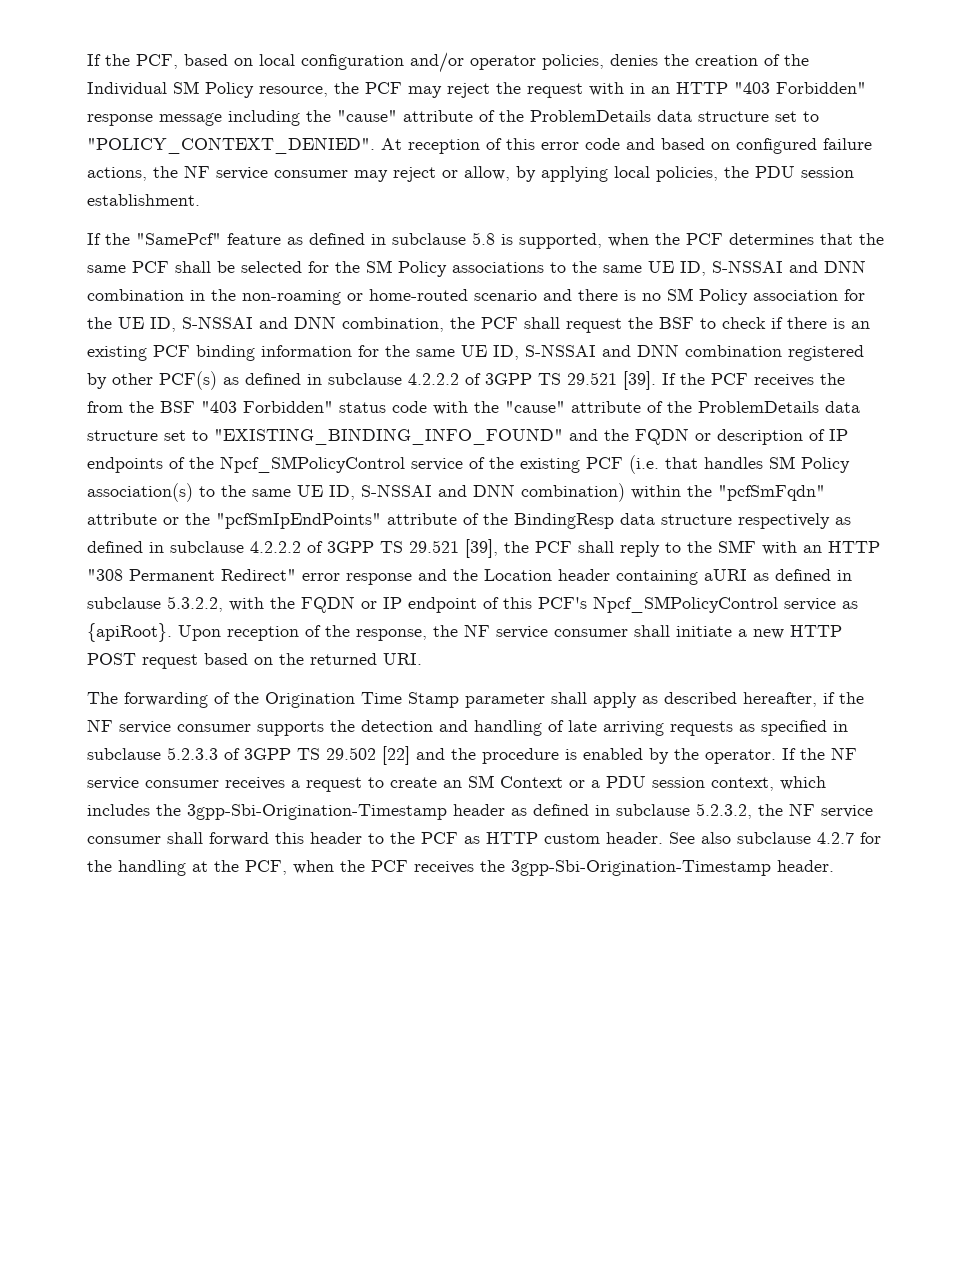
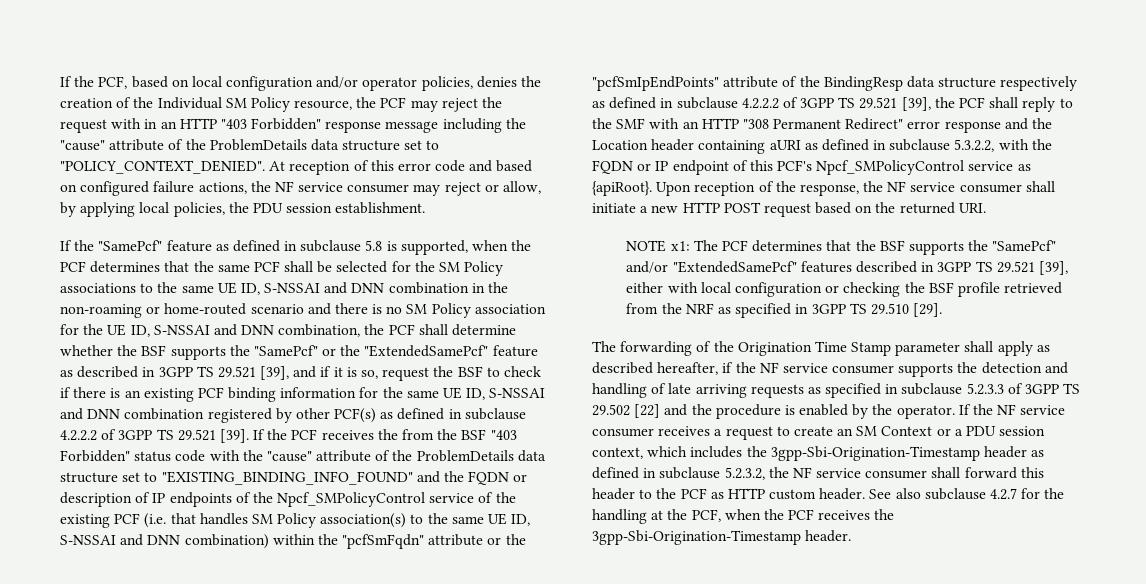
(560, 323) none -> [452,324,517,336] [60,345,538,360] [60,366,379,380] determine whether the BSF supports the "SamePcf" or the "ExtendedSamePcf" feature as described in 3GPP TS 29.521 [39], and if it is so,
(422, 659) none -> [626,240,1057,255] [626,261,1068,275] [626,282,1063,297] [626,303,943,318] // NOTE x1: The PCF determines that the BSF supports the "SamePcf" and/or "ExtendedSamePcf" features described in 3GPP TS 29.521 [39], either with local configuration or checking the BSF profile retrieved from the NRF as specified in 3GPP TS 29.510 [29].

